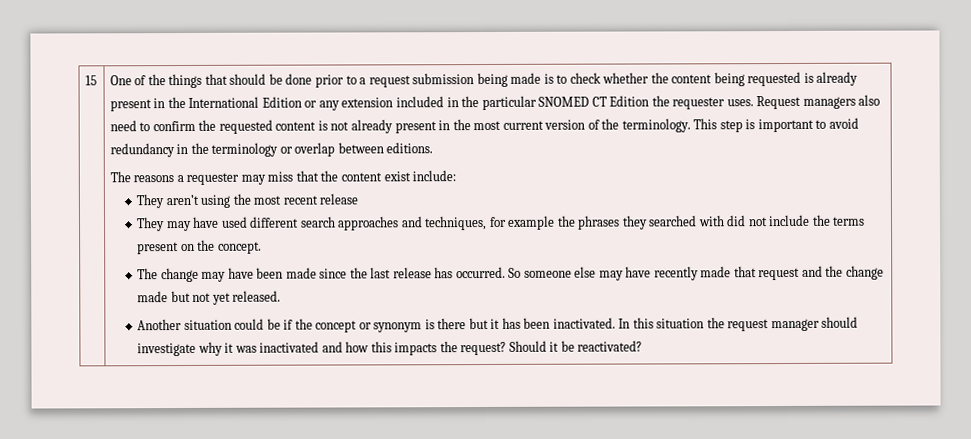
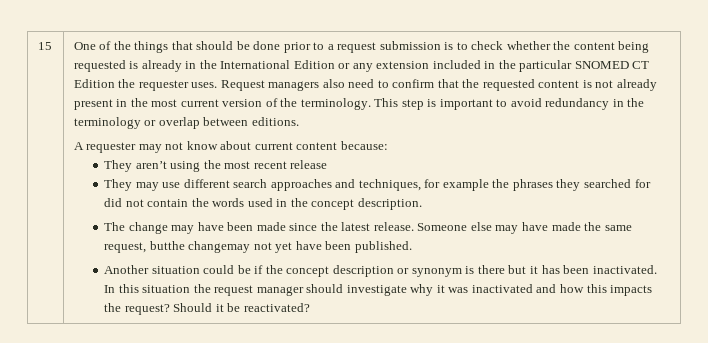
[476,72,542,88] being made -> (441, 45) none
[109,99,152,112] present -> (182, 66) none
(196, 126) none -> [437,79,459,88] that
[109,170,457,185] The reasons a requester may miss that the content exist include: -> [73,141,388,153] A requester may not know about current content because:
[192,216,248,228] have used -> [162,182,181,188] use
[697,215,725,227] with -> [634,179,651,188] for
[768,214,866,227] [137,239,262,255] include the terms present on the concept. -> [147,198,422,210] contain the words used in the concept description.
[370,265,884,281] [137,290,282,305] last release has occurred. So someone else may have recently made that request and the change made but not yet released. -> [341,222,632,234] [104,241,412,253] latest release. Someone else may have made the same request, butthe changemay not yet have been published.
(358, 326) none -> [332,265,394,277] description

